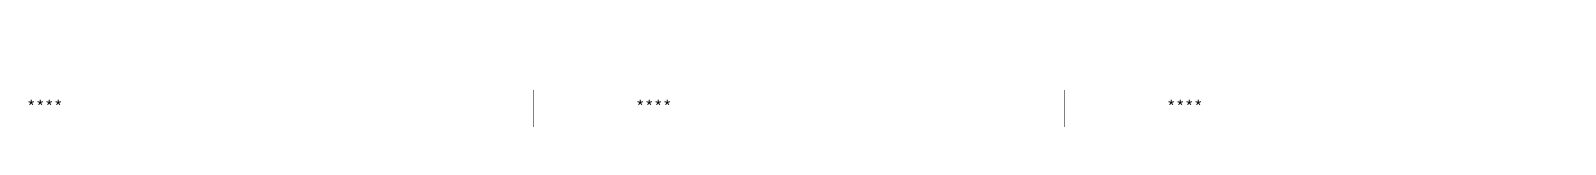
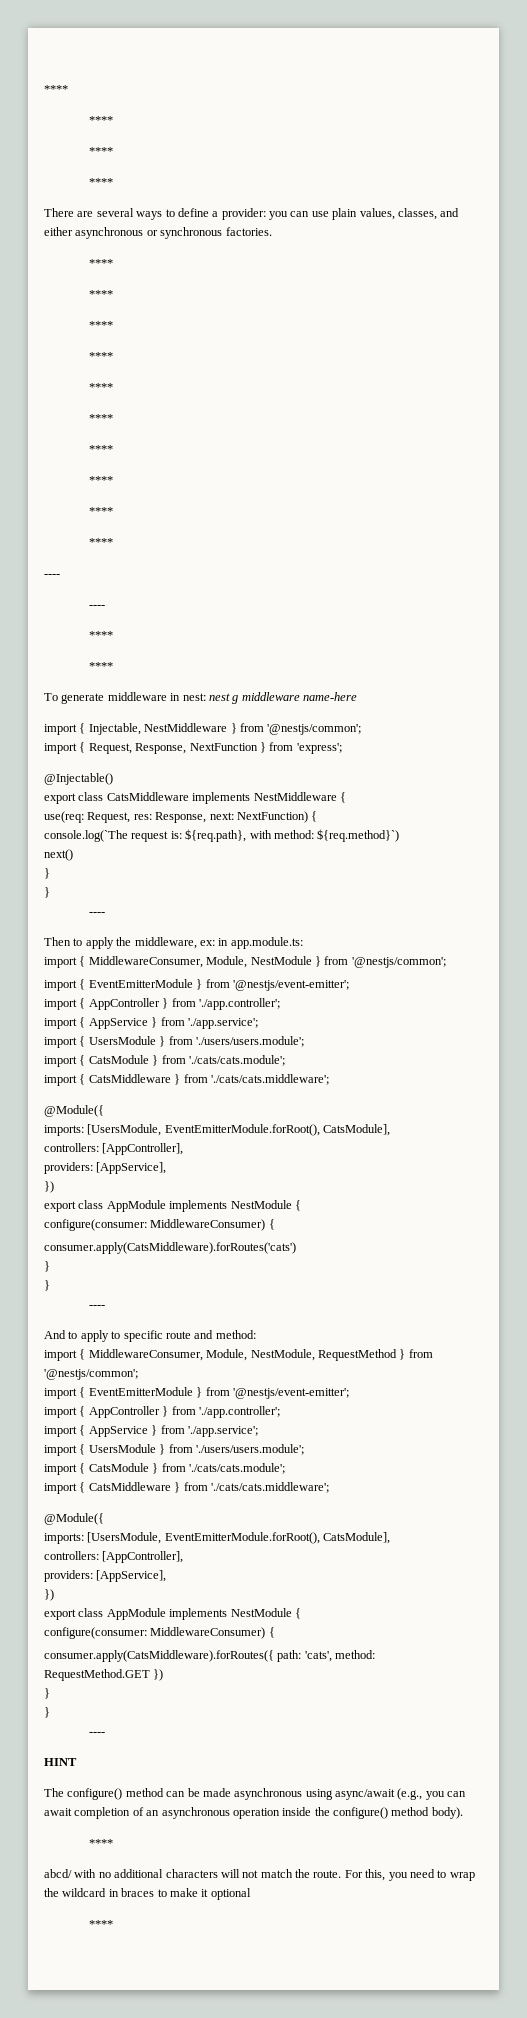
[27,99,63,114] [636,99,673,114] [1167,99,1204,114] **** // **** // **** -> [44,85,68,93] [89,116,114,124] [89,147,114,155] [89,178,114,186] [44,208,460,220] [44,227,272,239] [89,259,114,267] [89,290,114,298] [89,321,114,329] [89,352,114,360] [89,383,114,391] [89,414,114,422] [89,445,114,453] [89,476,114,484] [89,507,114,515] [89,538,114,546] [44,574,60,577] [89,605,106,608] [89,631,114,639] [89,662,114,670] [44,692,357,704] [44,723,362,735] [44,742,342,754] [44,773,113,785] [44,792,346,804] [44,811,318,823] [44,829,400,842] [44,849,73,861] [44,868,50,879] [44,887,50,898] [89,912,106,915] [44,937,303,949] [44,956,446,968] [44,979,349,991] [44,998,280,1010] [44,1017,258,1029] [44,1036,304,1048] [44,1055,285,1067] [44,1074,329,1086] [44,1105,104,1117] [44,1124,391,1136] [44,1143,184,1155] [44,1162,167,1174] [44,1181,54,1193] [44,1200,301,1212] [44,1219,275,1231] [44,1242,296,1254] [44,1261,50,1272] [44,1280,50,1291] [89,1305,106,1308] [44,1330,256,1342] [44,1349,433,1361] [44,1369,138,1380] [44,1387,349,1399] [44,1406,280,1418] [44,1425,258,1437] [44,1444,304,1456] [44,1463,285,1475] [44,1482,329,1494] [44,1513,104,1525] [44,1532,391,1544] [44,1551,184,1563] [44,1570,167,1582] [44,1589,54,1601] [44,1608,301,1620] [44,1627,275,1639] [44,1650,376,1662] [44,1669,164,1681] [44,1688,50,1699] [44,1707,50,1718] [89,1732,106,1735] [44,1758,77,1766] [44,1788,467,1800] [44,1807,463,1819] [89,1839,114,1847] [44,1869,475,1881] [44,1888,251,1900] [89,1920,114,1928] **** // **** // **** // **** // There are several ways to define a provider: you can use plain values, classes, and either asynchronous or synchronous factories. // **** // **** // **** // **** // **** // **** // **** // **** // **** // **** // ---- // ---- // **** // **** // To generate middleware in nest: nest g middleware name-here // import { Injectable, NestMiddleware } from '@nestjs/common'; // import { Request, Response, NextFunction } from 'express'; // @Injectable() // export class CatsMiddleware implements NestMiddleware { // use(req: Request, res: Response, next: NextFunction) { // console.log(`The request is: ${req.path}, with method: ${req.method}`) // next() // } // } // ---- // Then to apply the middleware, ex: in app.module.ts: // import { MiddlewareConsumer, Module, NestModule } from '@nestjs/common'; // import { EventEmitterModule } from '@nestjs/event-emitter'; // import { AppController } from './app.controller'; // import { AppService } from './app.service'; // import { UsersModule } from './users/users.module'; // import { CatsModule } from './cats/cats.module'; // import { CatsMiddleware } from './cats/cats.middleware'; // @Module({ // imports: [UsersModule, EventEmitterModule.forRoot(), CatsModule], // controllers: [AppController], // providers: [AppService], // }) // export class AppModule implements NestModule { // configure(consumer: MiddlewareConsumer) { // consumer.apply(CatsMiddleware).forRoutes('cats') // } // } // ---- // And to apply to specific route and method: // import { MiddlewareConsumer, Module, NestModule, RequestMethod } from '@nestjs/common'; // import { EventEmitterModule } from '@nestjs/event-emitter'; // import { AppController } from './app.controller'; // import { AppService } from './app.service'; // import { UsersModule } from './users/users.module'; // import { CatsModule } from './cats/cats.module'; // import { CatsMiddleware } from './cats/cats.middleware'; // @Module({ // imports: [UsersModule, EventEmitterModule.forRoot(), CatsModule], // controllers: [AppController], // providers: [AppService], // }) // export class AppModule implements NestModule { // configure(consumer: MiddlewareConsumer) { // consumer.apply(CatsMiddleware).forRoutes({ path: 'cats', method: RequestMethod.GET }) // } // } // ---- // HINT // The configure() method can be made asynchronous using async/await (e.g., you can await completion of an asynchronous operation inside the configure() method body). // **** // abcd/ with no additional characters will not match the route. For this, you need to wrap the wildcard in braces to make it optional // ****

